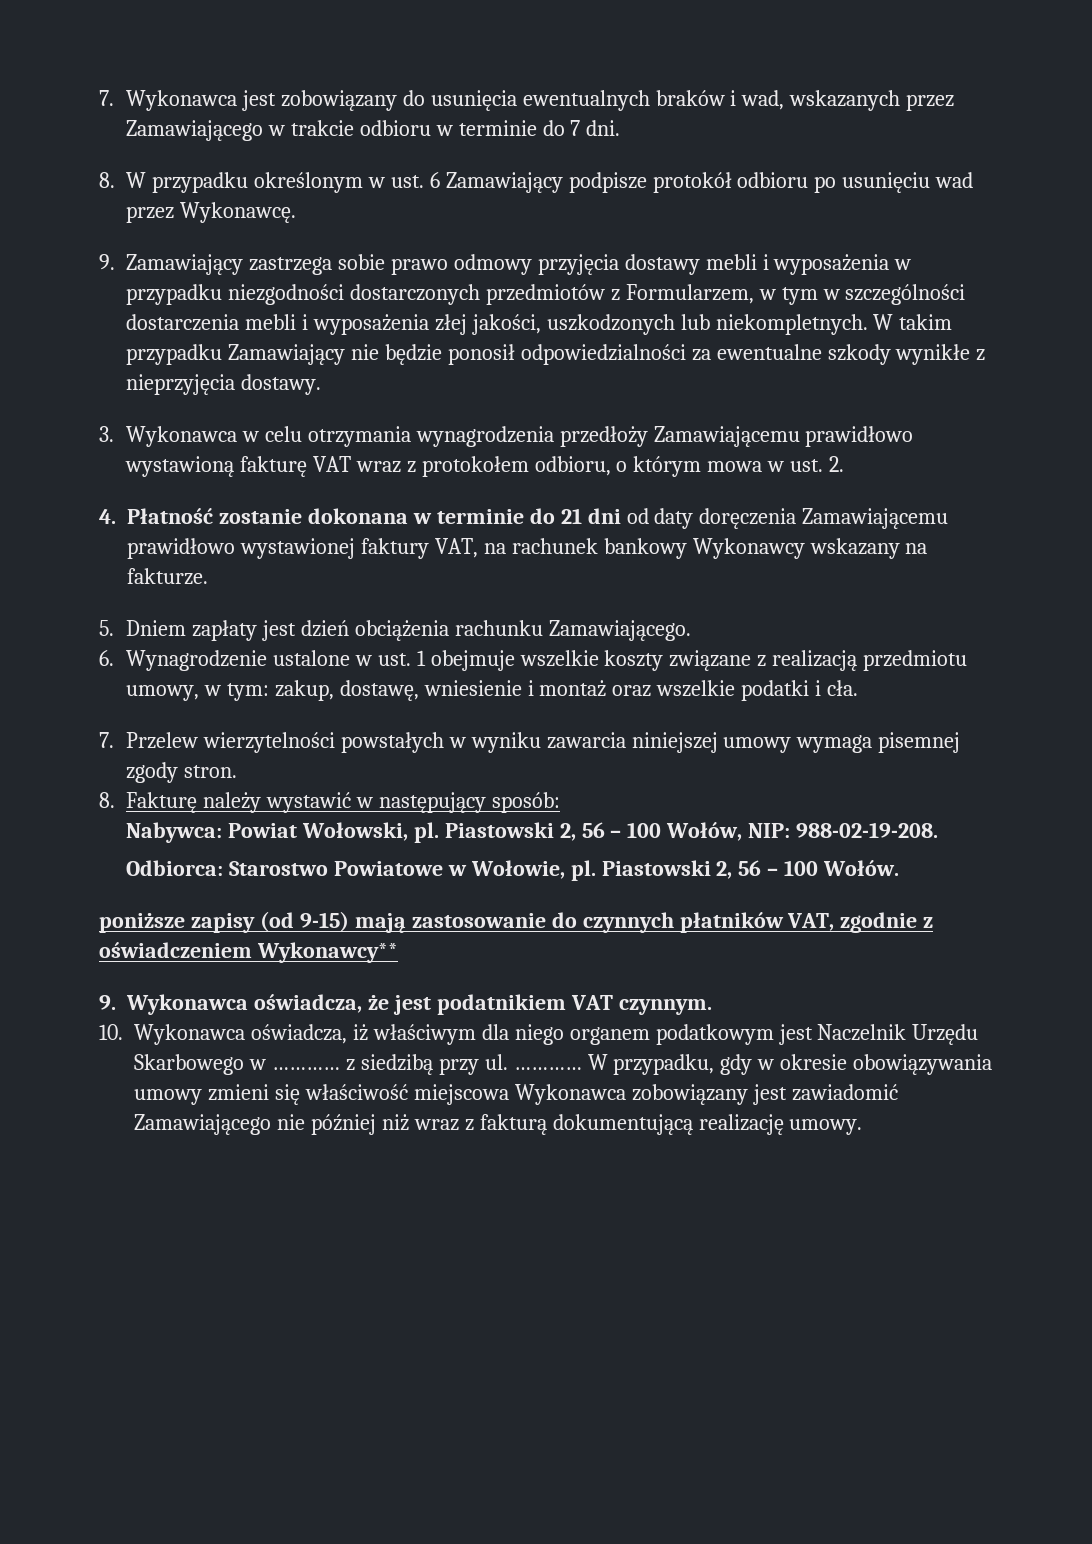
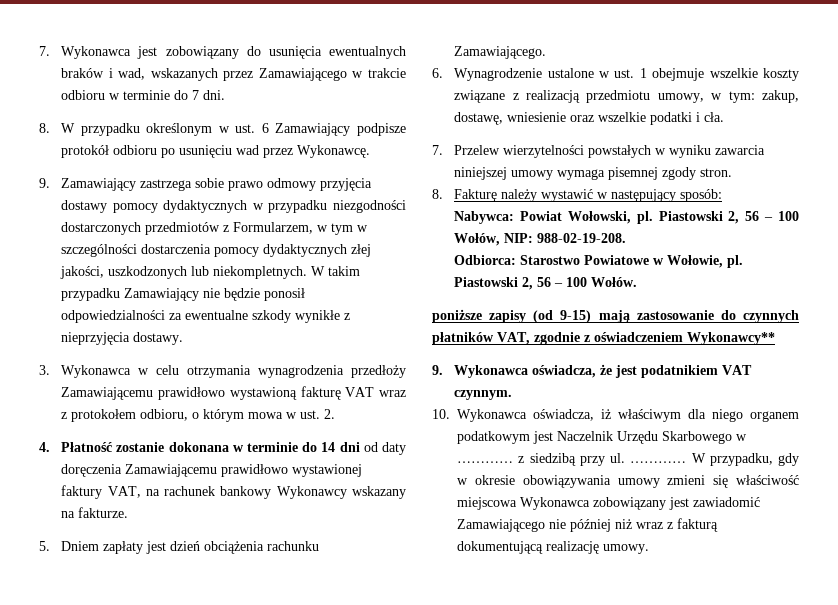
[705,254,890,275] mebli i wyposażenia -> [112,200,248,213] pomocy dydaktycznych
[244,314,429,335] mebli i wyposażenia -> [214,244,348,257] pomocy dydaktycznych
[560,508,582,524] 21 -> [321,442,336,452] 14
[527,680,607,697] i montaż -> (567, 117) none

